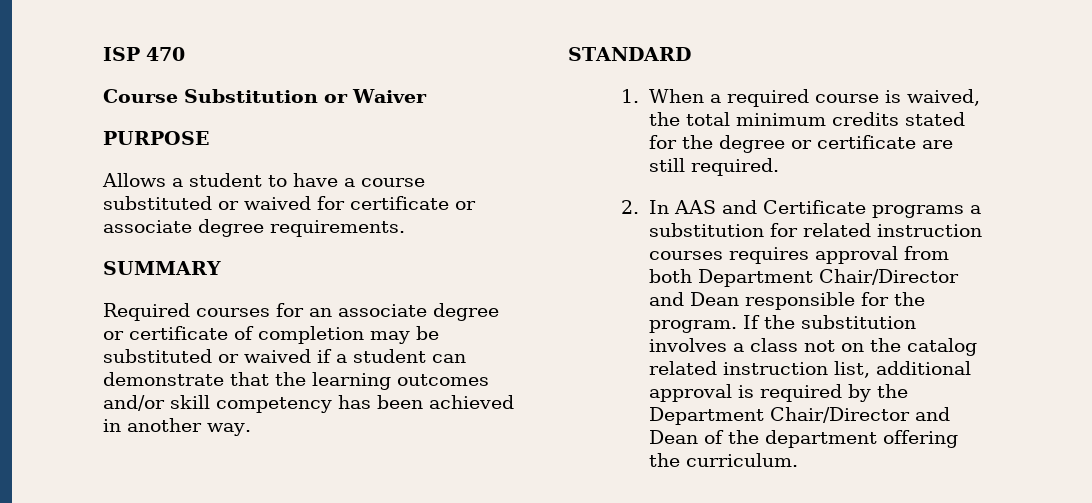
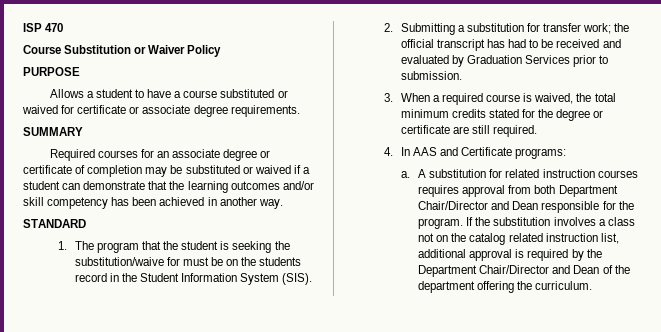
(427, 96) none -> [187,45,222,57] Policy
(640, 96) none -> [74,241,290,253] [74,257,302,266] [74,273,313,285] [383,23,630,35] [400,39,621,51] [400,55,609,67] [400,71,462,80] [383,93,393,102] The program that the student is seeking the substitution/waive for must be on the students record in the Student Information System (SIS). // 2. Submitting a substitution for transfer work; the official transcript has had to be received and evaluated by Graduation Services prior to submission. // 3.
[621,200,640,214] 2. -> [383,147,393,156] 4.
[871,205,981,218] programs a -> [515,148,567,159] [400,169,427,178] programs: // a. A

